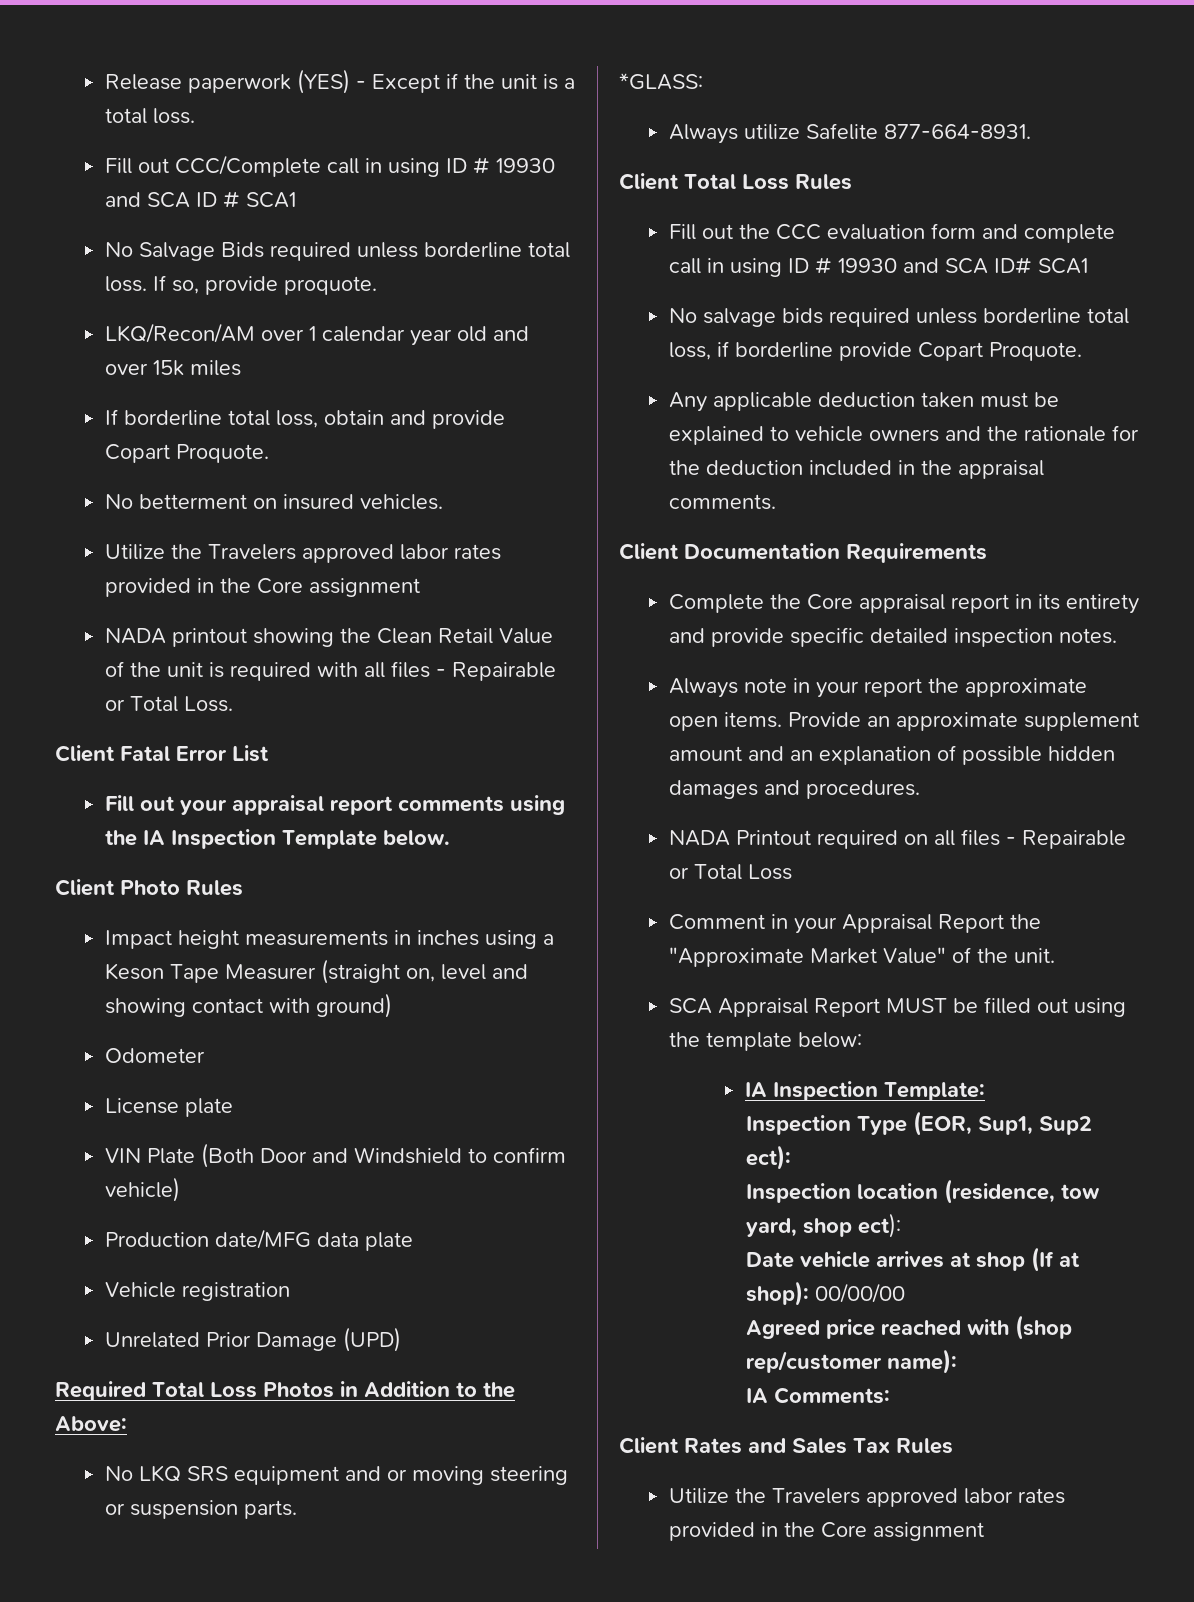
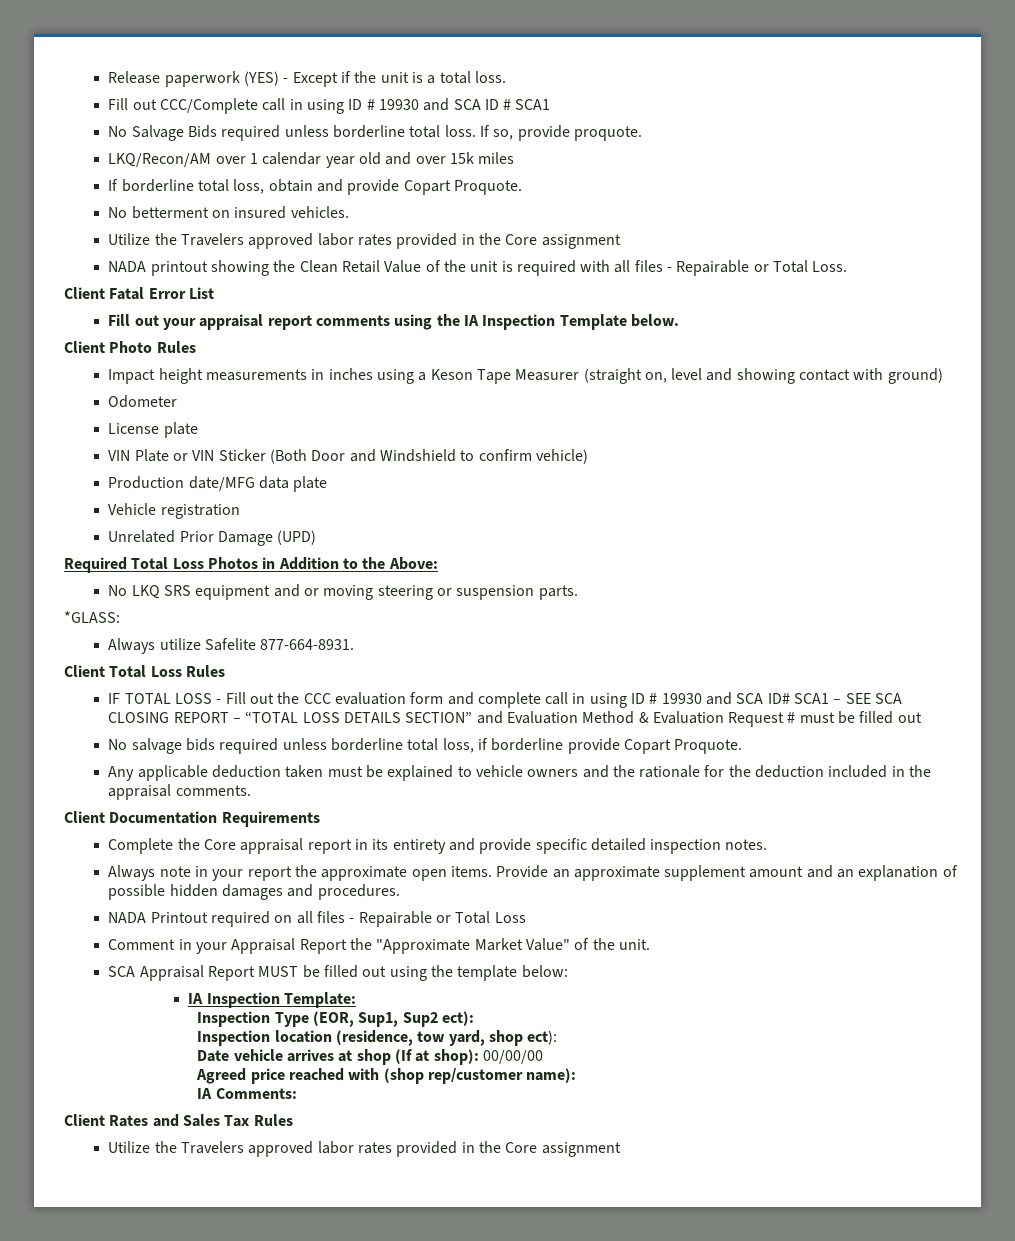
(195, 1156) none -> [172,449,266,461] or VIN Sticker
(852, 182) none -> [108,693,222,704] IF TOTAL LOSS -
(1088, 266) none -> [833,693,902,704] [108,711,922,727] – SEE SCA CLOSING REPORT – “TOTAL LOSS DETAILS SECTION” and Evaluation Method & Evaluation Request # must be filled out

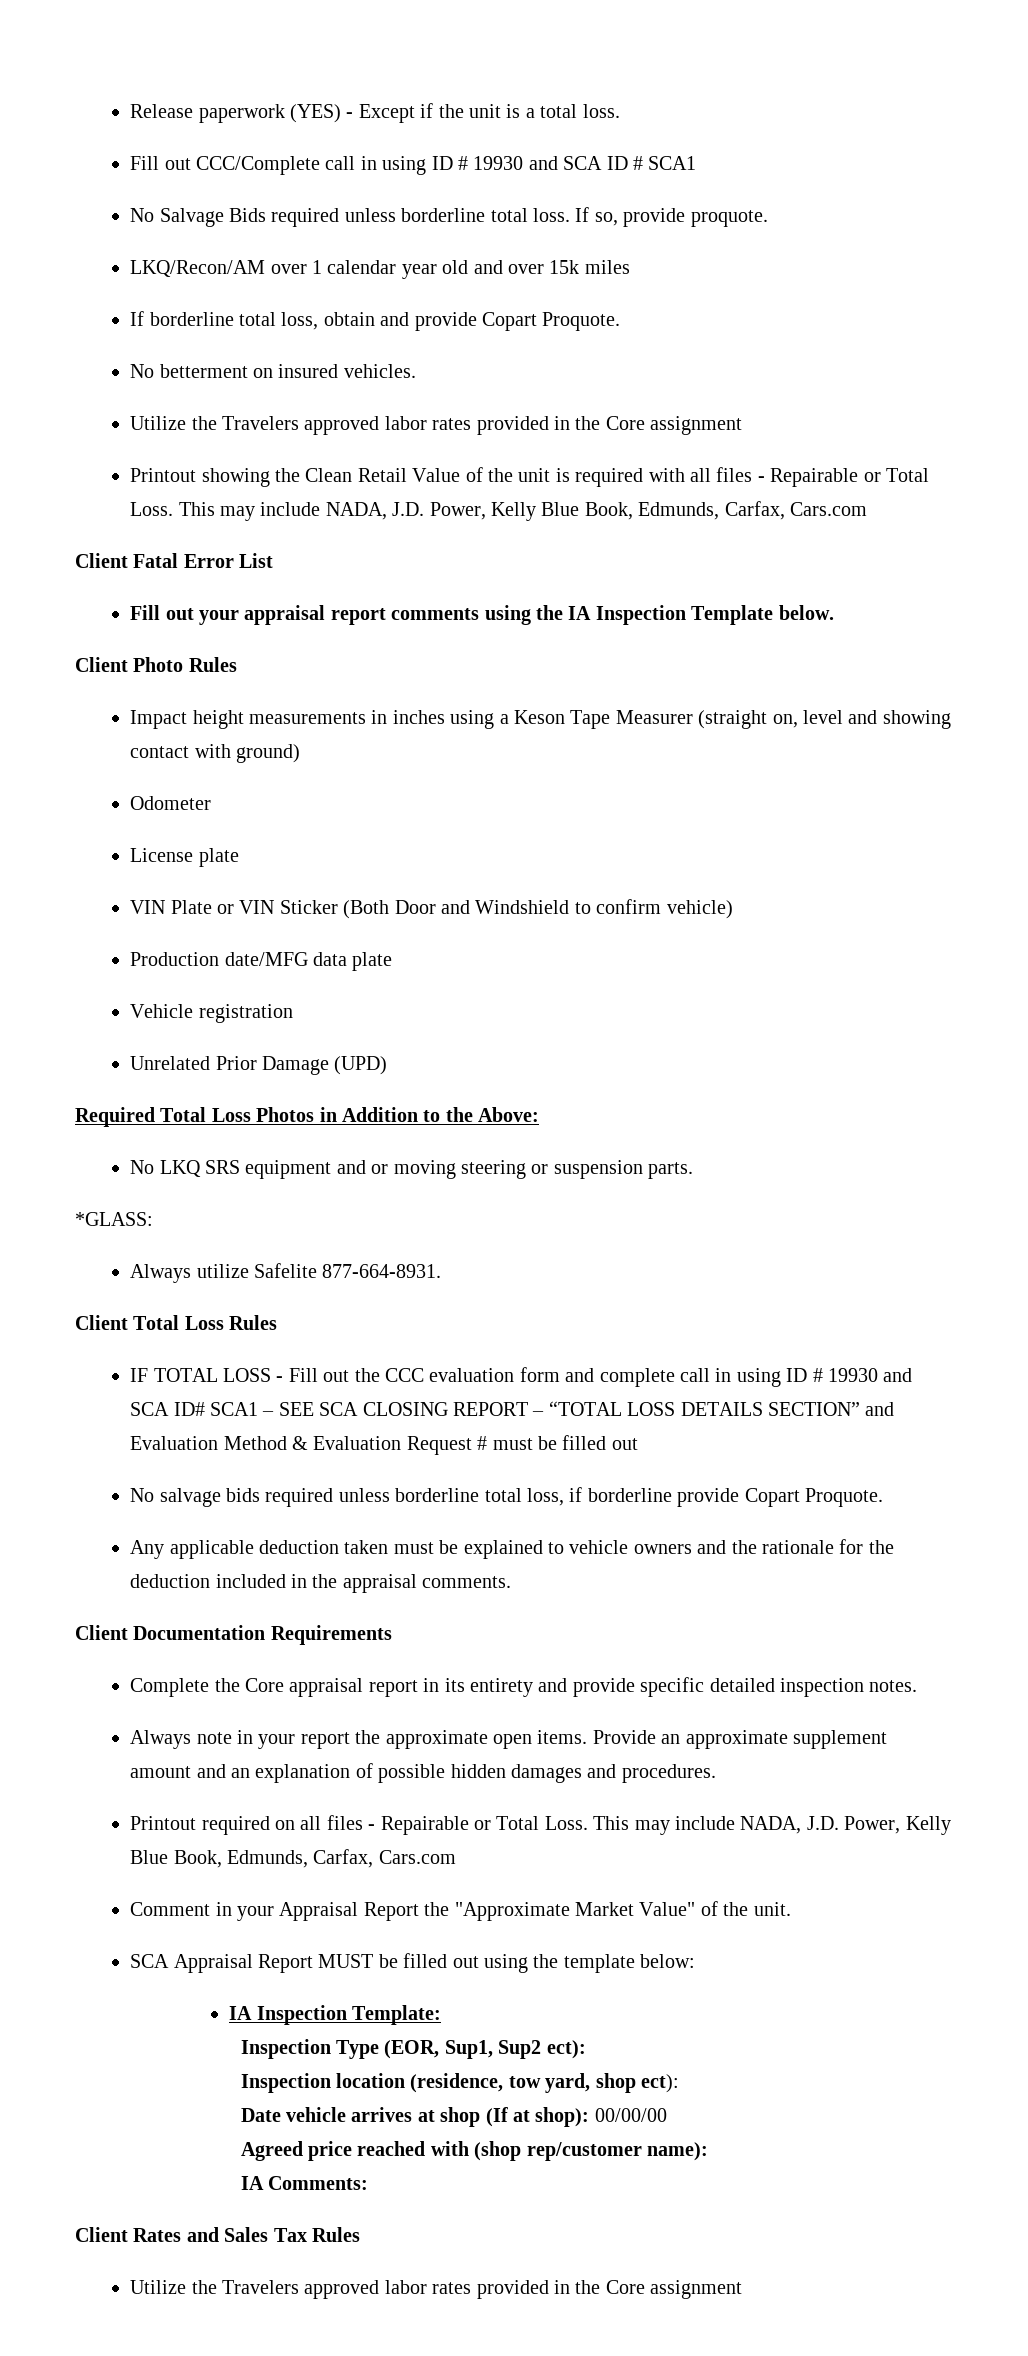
[108,261,208,276] NADA printout -> [130,468,197,482] Printout
(848, 266) none -> [178,501,867,521] This may include NADA, J.D. Power, Kelly Blue Book, Edmunds, Carfax, Cars.com
[108,912,147,923] NADA -> (716, 1773) none
[494,912,526,923] Loss -> [544,1816,951,1835] [130,1849,456,1868] Loss. This may include NADA, J.D. Power, Kelly Blue Book, Edmunds, Carfax, Cars.com

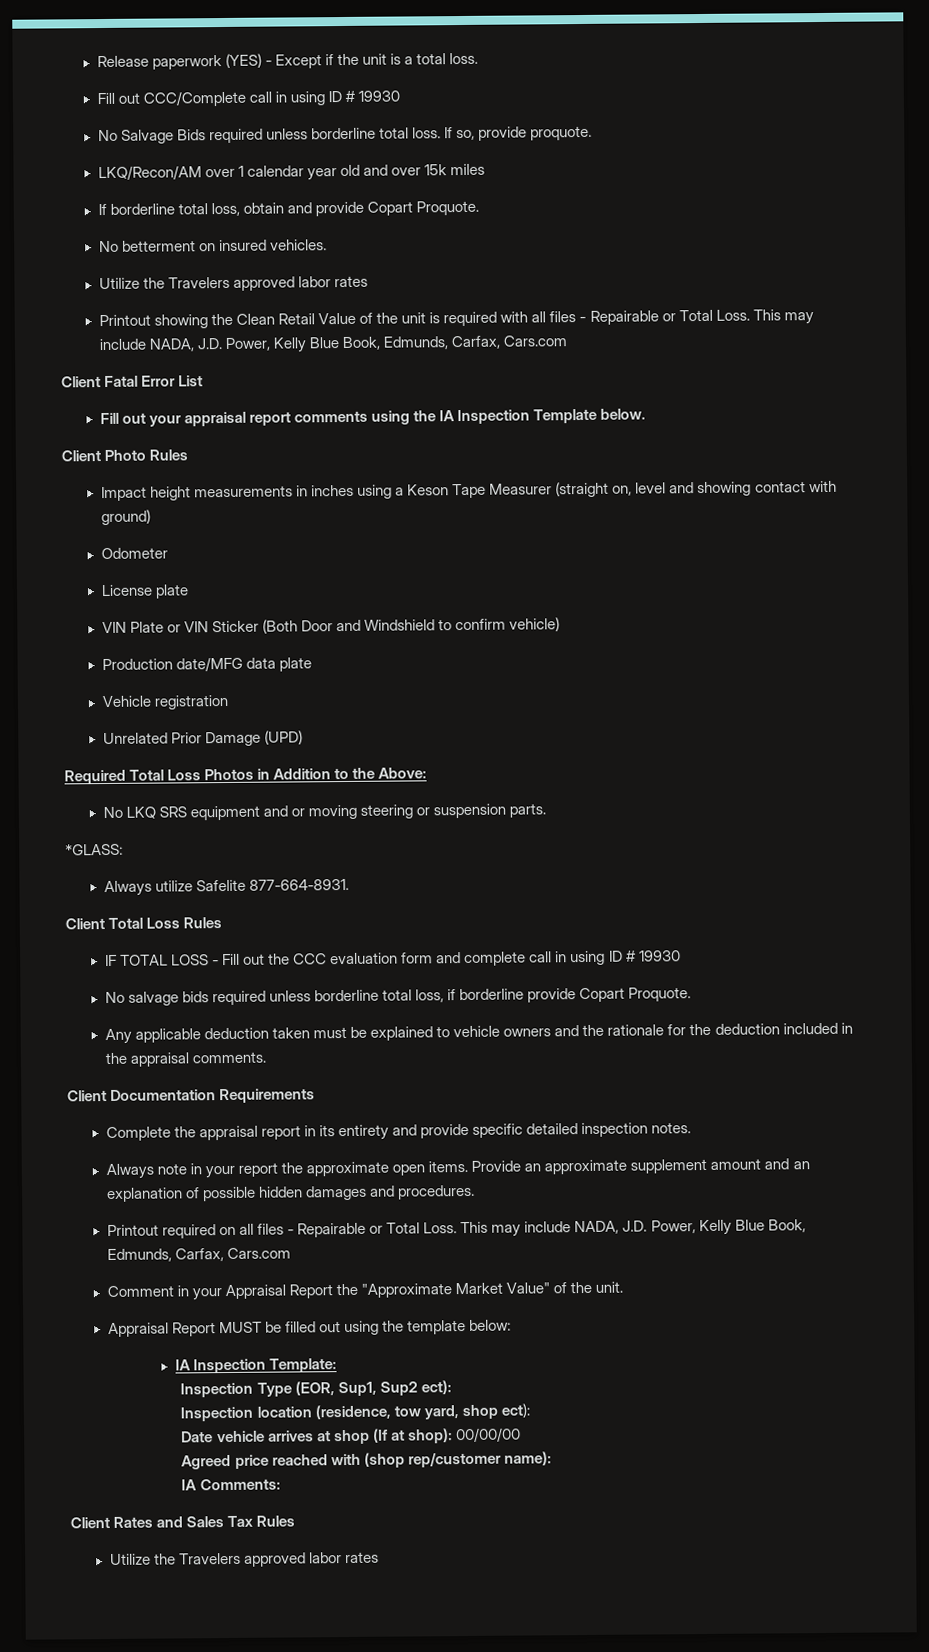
[528,156,697,170] and SCA ID # SCA1 -> (401, 96) none
[476,416,743,435] provided in the Core assignment -> (369, 281) none
[883,1368,913,1382] [130,1401,895,1416] [130,1435,638,1455] and SCA ID# SCA1 – SEE SCA CLOSING REPORT – “TOTAL LOSS DETAILS SECTION” and Evaluation Method & Evaluation Request # must be filled out -> (681, 956) none
[244,1678,284,1692] Core -> (196, 1132) none
[130,1954,170,1968] SCA -> (624, 1287) none
[476,2280,743,2299] provided in the Core assignment -> (380, 1557) none

